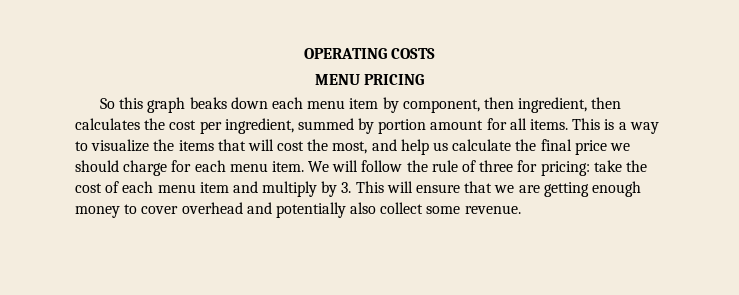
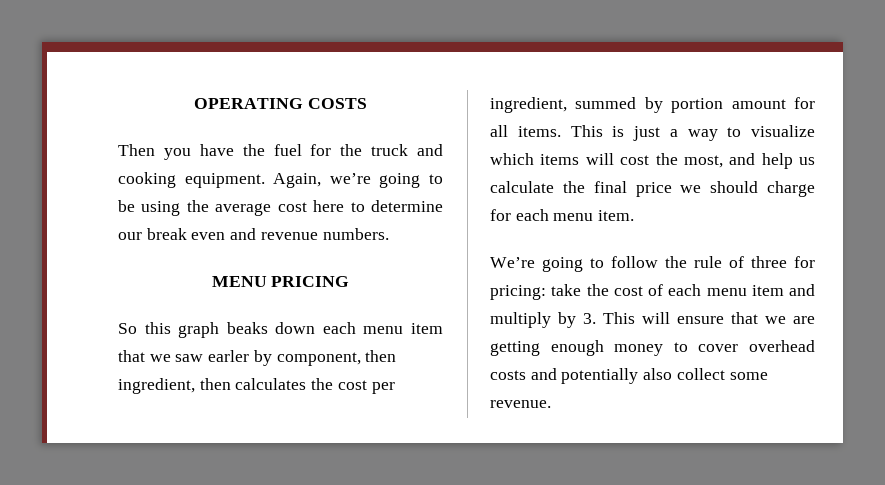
(436, 53) none -> [118,144,443,160] [118,172,443,188] [118,200,444,216] [118,228,389,240] // Then you have the fuel for the truck and cooking equipment. Again, we’re going to be using the average cost here to determine our break even and revenue numbers.
(379, 103) none -> [118,350,250,362] that we saw earler
(615, 124) none -> [633,126,660,141] just
[153,139,246,151] the items that -> [490,153,580,165] which items
[308,160,359,172] We will -> [490,257,604,272] // We’re going to
(243, 208) none -> [490,370,526,380] costs

